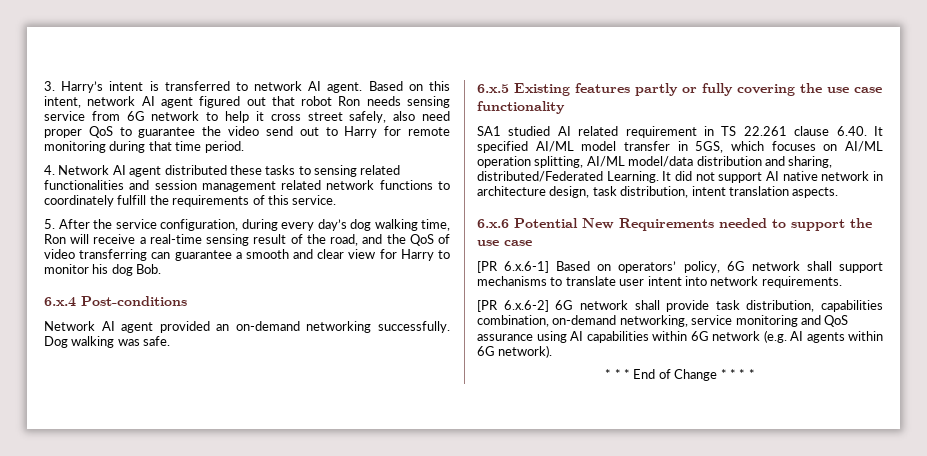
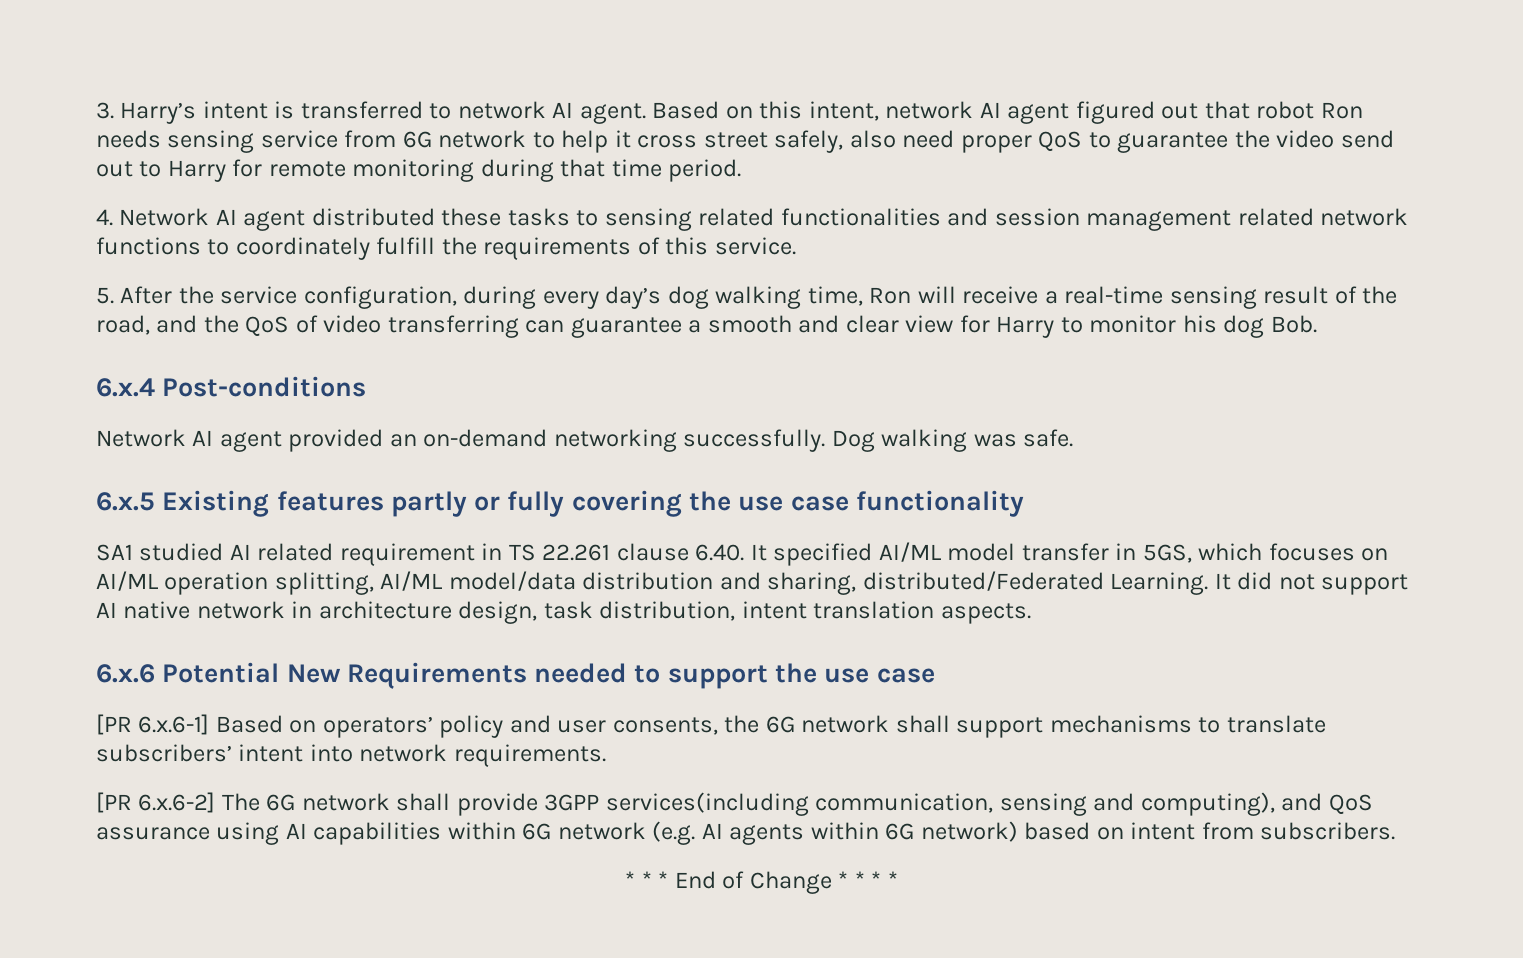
[683,261,720,273] policy, -> [439,715,760,738] policy and user consents, the
[619,279,645,286] user -> [96,744,232,762] subscribers’
(549, 306) none -> [221,793,260,811] The
[715,300,883,312] [477,315,798,327] task distribution, capabilities combination, on-demand networking, service monitoring -> [544,792,1275,816] 3GPP services(including communication, sensing and computing),
[498,345,553,358] network). -> [920,821,1396,842] network) based on intent from subscribers.

